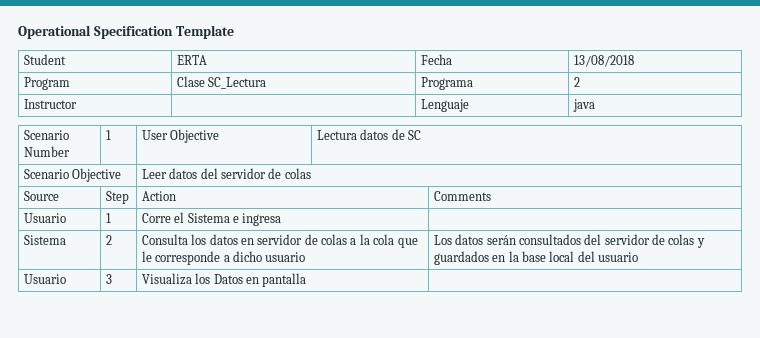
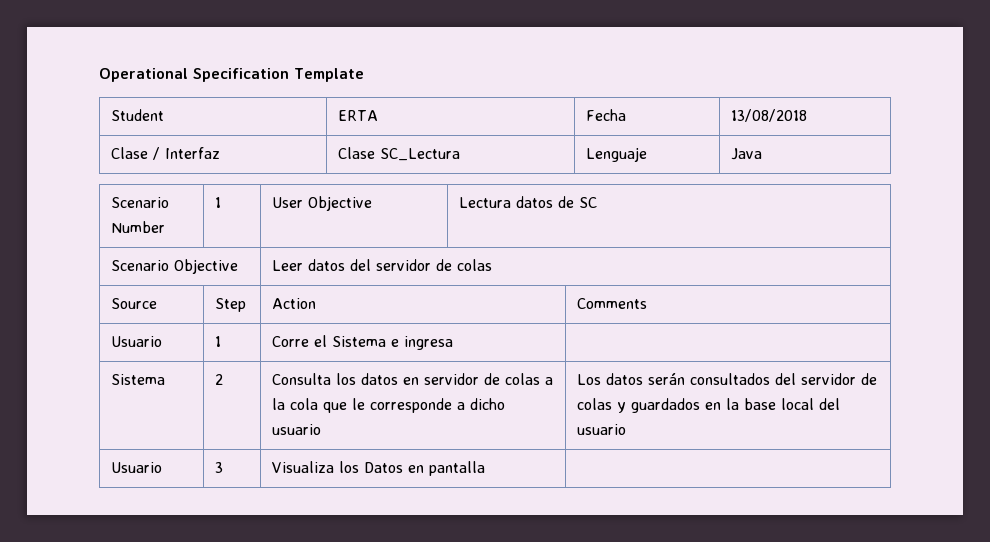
[23,77,70,90] Program -> [111,147,221,160] Clase / Interfaz
[420,77,473,90] [573,77,580,87] [23,99,77,109] | Programa | 2 // Instructor | -> (461, 154) none
[572,99,595,112] java -> [731,148,763,160] Java

